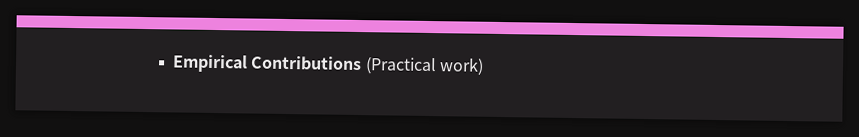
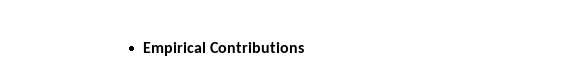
[364,57,484,76] (Practical work) -> (305, 47) none

